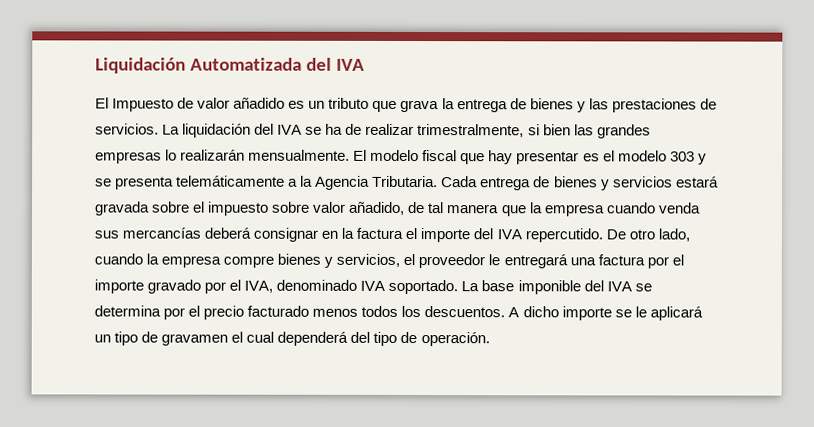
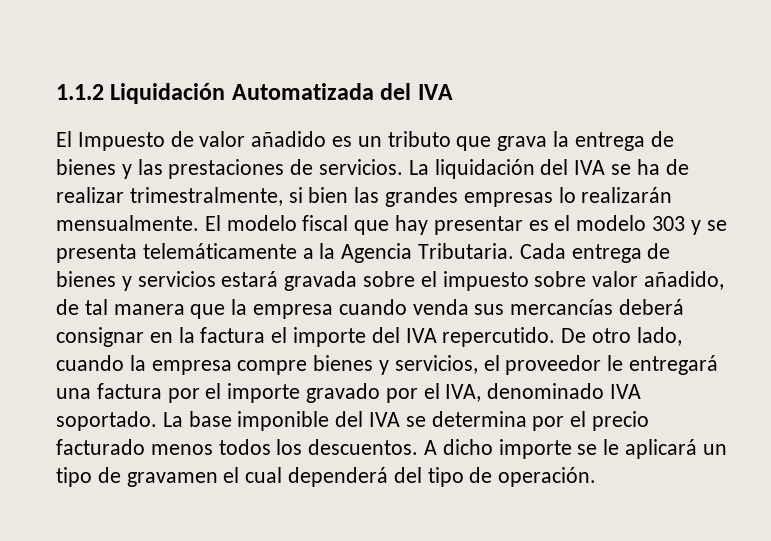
(95, 65) none -> [56,84,104,100] 1.1.2

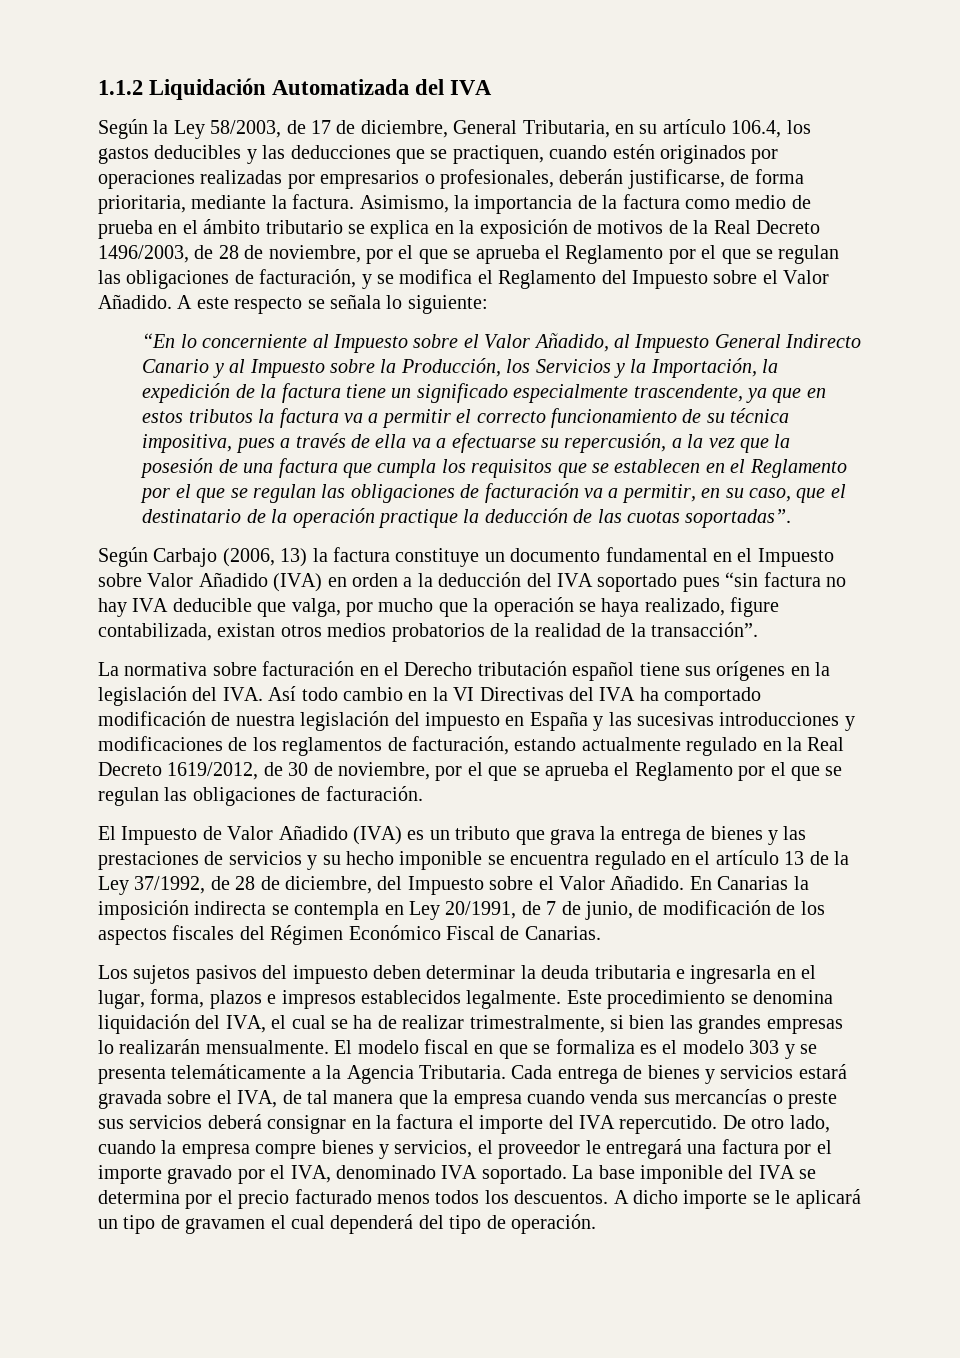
(453, 92) none -> [98,119,811,139] [98,144,779,164] [98,169,804,189] [98,194,811,214] [98,219,820,239] [98,245,840,264] [98,269,830,289] [98,294,488,314] [142,333,862,353] [142,358,779,378] [142,383,826,403] [142,408,790,428] [142,433,791,453] [140,458,847,478] [140,483,846,503] [142,508,792,528] [98,547,834,567] [98,572,846,592] [98,597,780,617] [98,622,758,642] [98,661,831,681] [98,686,762,706] [98,711,855,731] [98,736,845,756] [98,762,843,781] [98,786,423,806] // Según la Ley 58/2003, de 17 de diciembre, General Tributaria, en su artículo 106.4, los gastos deducibles y las deducciones que se practiquen, cuando estén originados por operaciones realizadas por empresarios o profesionales, deberán justificarse, de forma prioritaria, mediante la factura. Asimismo, la importancia de la factura como medio de prueba en el ámbito tributario se explica en la exposición de motivos de la Real Decreto 1496/2003, de 28 de noviembre, por el que se aprueba el Reglamento por el que se regulan las obligaciones de facturación, y se modifica el Reglamento del Impuesto sobre el Valor Añadido. A este respecto se señala lo siguiente: // “En lo concerniente al Impuesto sobre el Valor Añadido, al Impuesto General Indirecto Canario y al Impuesto sobre la Producción, los Servicios y la Importación, la expedición de la factura tiene un significado especialmente trascendente, ya que en estos tributos la factura va a permitir el correcto funcionamiento de su técnica impositiva, pues a través de ella va a efectuarse su repercusión, a la vez que la posesión de una factura que cumpla los requisitos que se establecen en el Reglamento por el que se regulan las obligaciones de facturación va a permitir, en su caso, que el destinatario de la operación practique la deducción de las cuotas soportadas”. // Según Carbajo (2006, 13) la factura constituye un documento fundamental en el Impuesto sobre Valor Añadido (IVA) en orden a la deducción del IVA soportado pues “sin factura no hay IVA deducible que valga, por mucho que la operación se haya realizado, figure contabilizada, existan otros medios probatorios de la realidad de la transacción”. // La normativa sobre facturación en el Derecho tributación español tiene sus orígenes en la legislación del IVA. Así todo cambio en la VI Directivas del IVA ha comportado modificación de nuestra legislación del impuesto en España y las sucesivas introducciones y modificaciones de los reglamentos de facturación, estando actualmente regulado en la Real Decreto 1619/2012, de 30 de noviembre, por el que se aprueba el Reglamento por el que se regulan las obligaciones de facturación.
[199,131,327,147] valor añadido -> [227,825,402,845] Valor Añadido (IVA)
[319,159,606,179] servicios. La liquidación del IVA -> [228,850,849,870] [98,875,809,895] [98,900,825,920] [98,925,601,945] [98,965,817,984] [98,989,833,1009] [98,1014,326,1034] servicios y su hecho imponible se encuentra regulado en el artículo 13 de la Ley 37/1992, de 28 de diciembre, del Impuesto sobre el Valor Añadido. En Canarias la imposición indirecta se contempla en Ley 20/1991, de 7 de junio, de modificación de los aspectos fiscales del Régimen Económico Fiscal de Canarias. // Los sujetos pasivos del impuesto deben determinar la deuda tributaria e ingresarla en el lugar, forma, plazos e impresos establecidos legalmente. Este procedimiento se denomina liquidación del IVA, el cual
[354,215,523,235] que hay presentar -> [474,1039,635,1059] en que se formaliza
[442,271,725,291] impuesto sobre valor añadido, -> [237,1090,278,1108] IVA,
(614, 307) none -> [772,1092,837,1109] [98,1115,203,1129] o preste sus servicios

